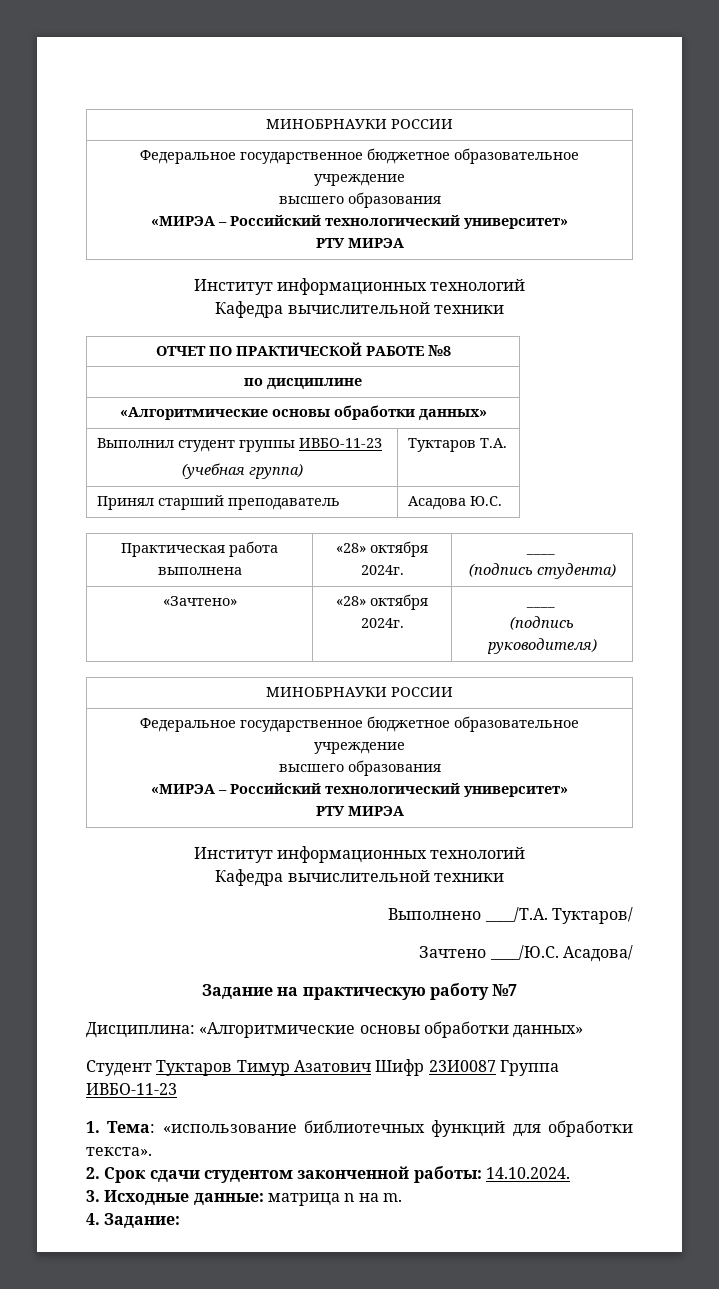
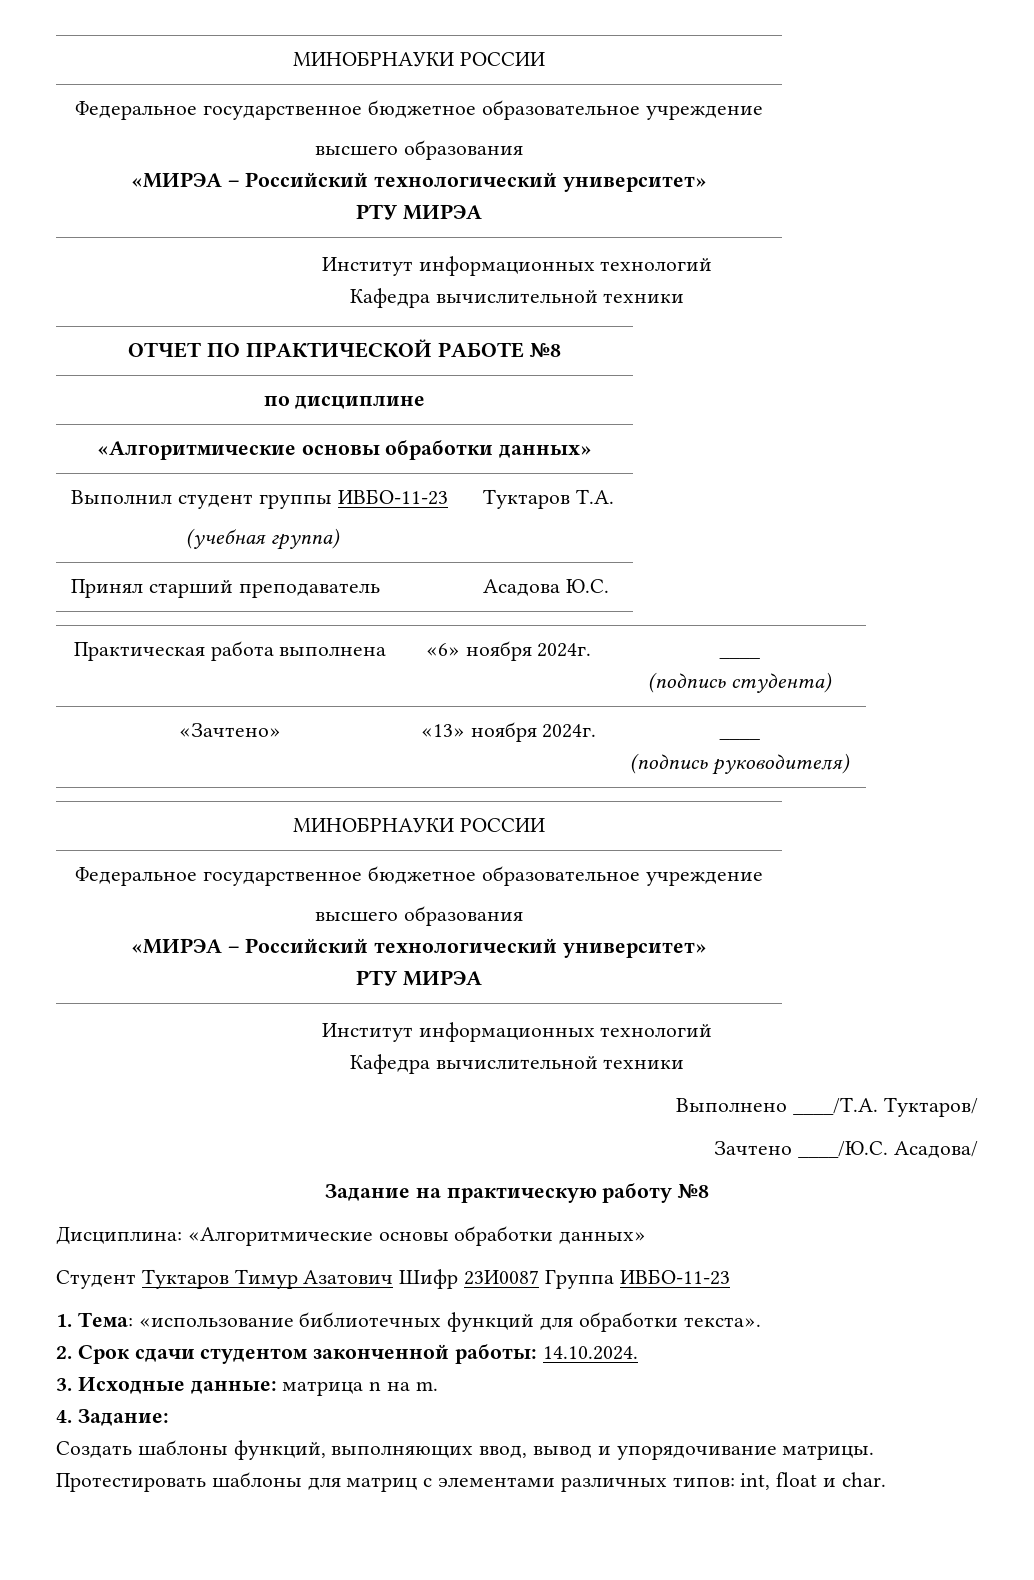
[336,541,429,557] «28» октября -> [425,641,532,661] «6» ноября
[336,594,429,610] «28» октября -> [420,722,537,742] «13» ноября
[492,984,518,996] №7 -> [677,1184,710,1198] №8
(181, 1220) none -> [56,1440,875,1460] [56,1472,886,1492] // Создать шаблоны функций, выполняющих ввод, вывод и упорядочивание матрицы. Протестировать шаблоны для матриц с элементами различных типов: int, float и char.

